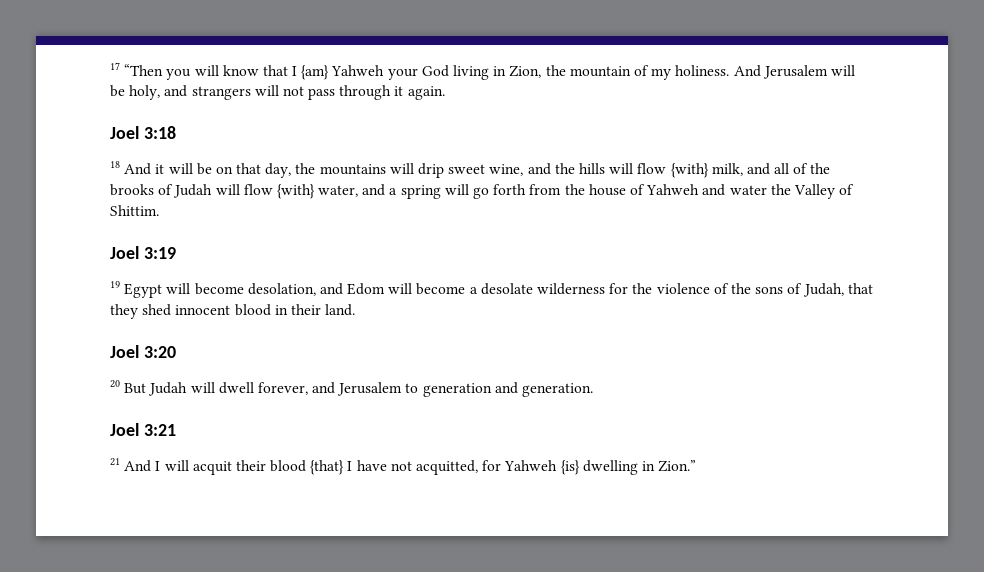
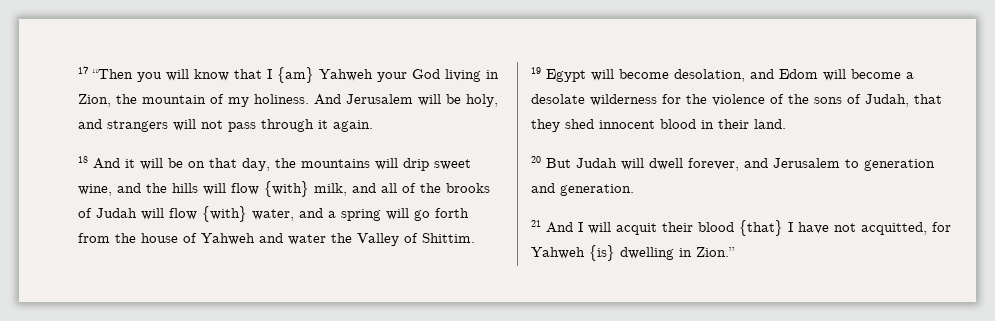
[110,126,176,139] // Joel 3:18 -> (373, 126) none
[110,246,176,259] // Joel 3:19 -> (475, 238) none
[110,345,176,358] // Joel 3:20 -> (786, 124) none
[110,423,176,436] // Joel 3:21 -> (634, 190) none

